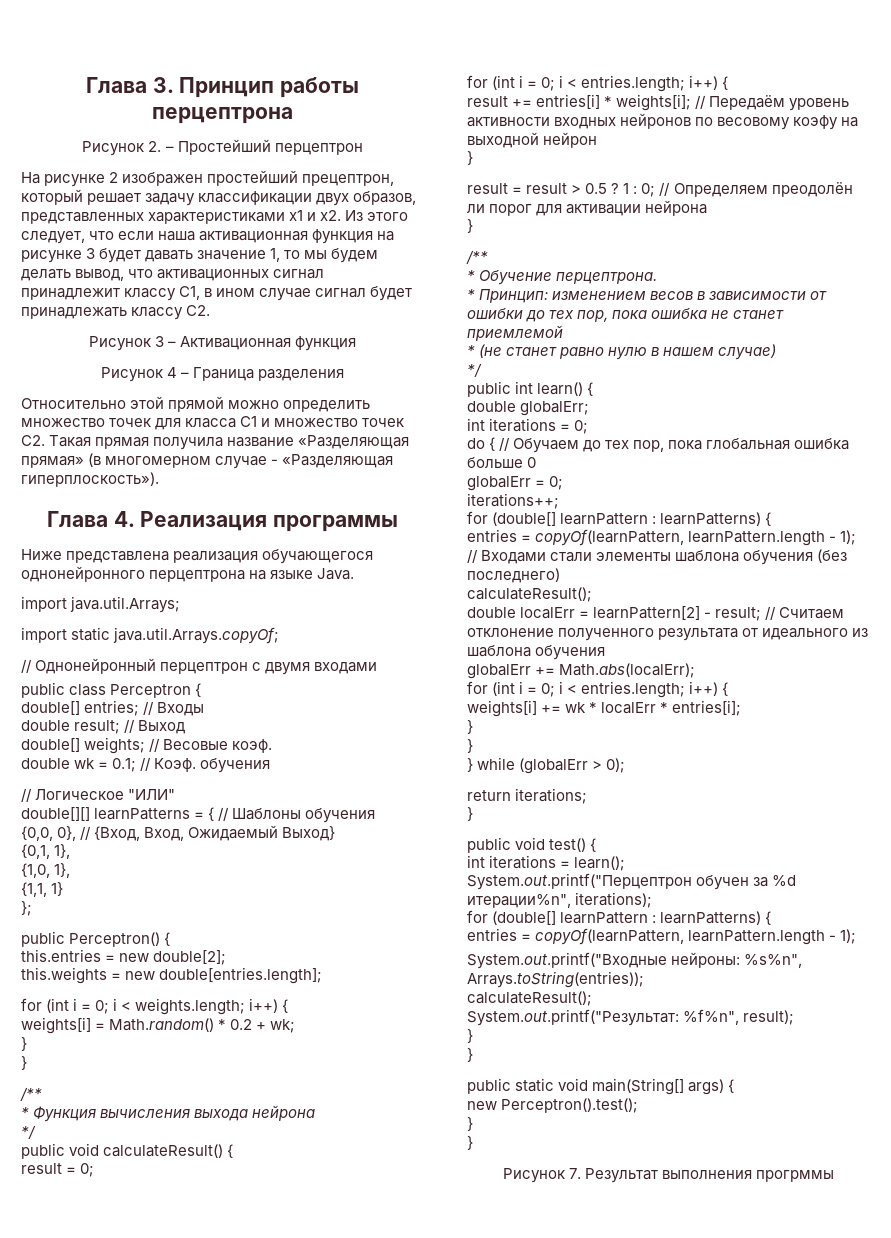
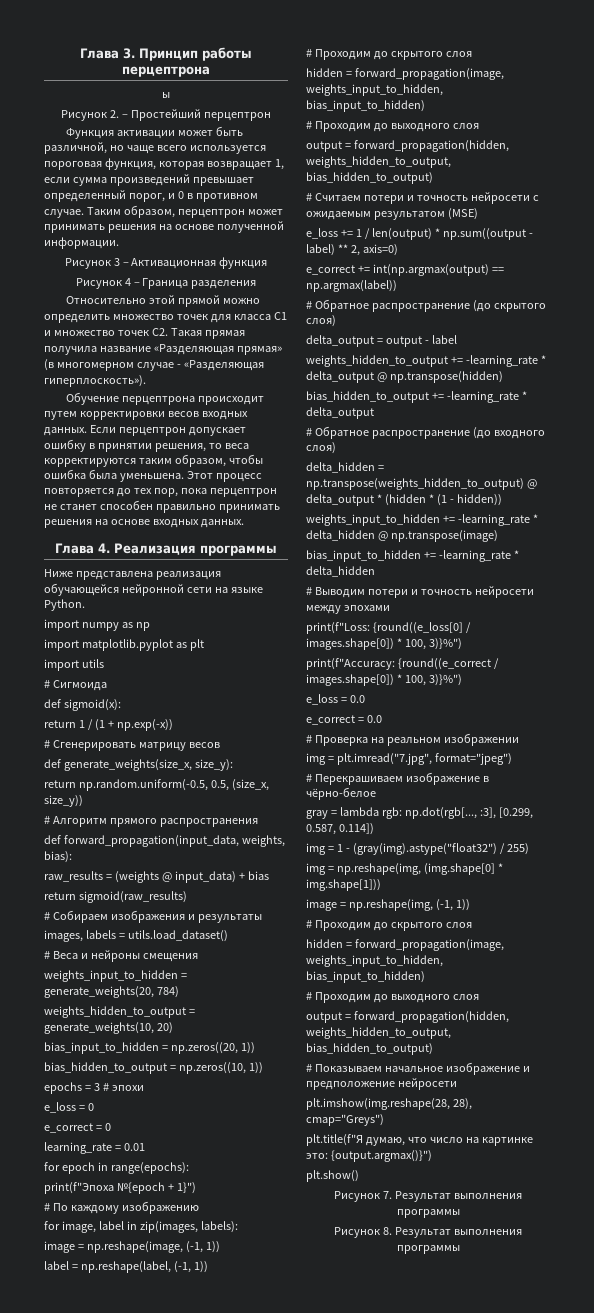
(293, 115) none -> [162,92,170,98] // ы
[21,170,395,187] [21,189,417,206] [21,210,409,224] [21,229,395,244] [21,248,379,263] [21,269,325,281] [21,286,413,301] [21,305,211,320] На рисунке 2 изображен простейший прецептрон, который решает задачу классификации двух образов, представленных характеристиками x1 и x2. Из этого следует, что если наша активационная функция на рисунке 3 будет давать значение 1, то мы будем делать вывод, что активационных сигнал принадлежит классу C1, в ином случае сигнал будет принадлежать классу C2. -> [66,126,244,139] [44,142,266,154] [44,158,284,170] [44,174,254,186] [44,190,258,202] [44,205,283,218] [44,221,284,233] [44,237,119,249] Функция активации может быть различной, но чаще всего используется пороговая функция, которая возвращает 1, если сумма произведений превышает определенный порог, и 0 в противном случае. Таким образом, перцептрон может принимать решения на основе полученной информации.
(159, 479) none -> [66,392,265,405] [44,411,248,420] [44,425,246,436] [44,439,249,452] [44,454,263,467] [44,469,262,482] [44,488,277,497] [44,500,280,513] [44,519,244,528] // Обучение перцептрона происходит путем корректировки весов входных данных. Если перцептрон допускает ошибку в принятии решения, то веса корректируются таким образом, чтобы ошибка была уменьшена. Этот процесс повторяется до тех пор, пока перцептрон не станет способен правильно принимать решения на основе входных данных.
[262,549,374,564] [21,566,246,582] обучающегося однонейронного перцептрона -> [44,583,212,596] обучающейся нейронной сети
[317,568,355,580] [21,596,181,613] [21,627,280,644] [21,658,378,675] [21,682,202,698] [21,700,205,716] [21,719,186,734] [21,737,273,754] [21,757,271,773] [21,788,176,802] [21,807,376,823] [21,825,336,841] [21,844,71,859] [21,863,71,878] [21,882,64,897] [21,901,32,916] [21,931,171,947] [21,949,227,965] [21,967,323,984] [21,998,289,1015] [21,1017,296,1034] [21,1037,27,1051] [21,1056,27,1070] [20,1087,42,1101] [21,1105,316,1122] [21,1125,36,1139] [21,1143,234,1159] [21,1163,95,1177] [467,75,729,92] [467,94,850,111] [467,113,859,130] [467,132,598,148] [467,151,473,165] [467,182,853,197] [467,200,708,216] [467,219,473,233] [466,250,488,264] [467,270,658,285] [467,289,828,303] [467,308,785,322] [467,325,563,341] [467,344,777,360] [467,363,482,377] [467,381,594,397] [467,401,590,416] [467,418,589,434] [467,437,850,453] [467,457,537,468] [467,476,564,491] [467,493,559,509] [467,511,772,526] [467,529,857,546] [467,549,848,565] [467,568,560,583] [467,587,592,602] [467,606,845,621] [467,628,869,641] [467,645,606,660] [467,663,696,679] [467,681,729,698] [467,700,742,717] [467,720,473,734] [467,739,473,753] [467,757,626,774] [467,788,588,804] [467,807,473,821] [467,837,597,853] [467,855,626,871] [467,873,797,890] [467,892,653,908] [467,910,772,925] [467,928,857,945] [467,952,803,969] [467,971,644,988] [467,991,592,1006] [467,1009,795,1026] [467,1029,473,1043] [467,1048,473,1062] [467,1078,735,1095] [467,1098,639,1113] [467,1117,473,1131] [467,1136,473,1150] [502,1168,835,1183] Java. // import java.util.Arrays; // import static java.util.Arrays.copyOf; // // Однонейронный перцептрон с двумя входами // public class Perceptron { // double[] entries; // Входы // double result; // Выход // double[] weights; // Весовые коэф. // double wk = 0.1; // Коэф. обучения // // Логическое "ИЛИ" // double[][] learnPatterns = { // Шаблоны обучения // {0,0, 0}, // {Вход, Вход, Ожидаемый Выход} // {0,1, 1}, // {1,0, 1}, // {1,1, 1} // }; // public Perceptron() { // this.entries = new double[2]; // this.weights = new double[entries.length]; // for (int i = 0; i < weights.length; i++) { // weights[i] = Math.random() * 0.2 + wk; // } // } // /** // * Функция вычисления выхода нейрона // */ // public void calculateResult() { // result = 0; // for (int i = 0; i < entries.length; i++) { // result += entries[i] * weights[i]; // Передаём уровень активности входных нейронов по весовому коэфу на выходной нейрон // } // result = result > 0.5 ? 1 : 0; // Определяем преодолён ли порог для активации нейрона // } // /** // * Обучение перцептрона. // * Принцип: изменением весов в зависимости от ошибки до тех пор, пока ошибка не станет приемлемой // * (не станет равно нулю в нашем случае) // */ // public int learn() { // double globalErr; // int iterations = 0; // do { // Обучаем до тех пор, пока глобальная ошибка больше 0 // globalErr = 0; // iterations++; // for (double[] learnPattern : learnPatterns) { // entries = copyOf(learnPattern, learnPattern.length - 1); // Входами стали элементы шаблона обучения (без последнего) // calculateResult(); // double localErr = learnPattern[2] - result; // Считаем отклонение полученного результата от идеального из шаблона обучения // globalErr += Math.abs(localErr); // for (int i = 0; i < entries.length; i++) { // weights[i] += wk * localErr * entries[i]; // } // } // } while (globalErr > 0); // return iterations; // } // public void test() { // int iterations = learn(); // System.out.printf("Перцептрон обучен за %d итерации%n", iterations); // for (double[] learnPattern : learnPatterns) { // entries = copyOf(learnPattern, learnPattern.length - 1); // System.out.printf("Входные нейроны: %s%n", Arrays.toString(entries)); // calculateResult(); // System.out.printf("Результат: %f%n", result); // } // } // public static void main(String[] args) { // new Perceptron().test(); // } // } // Рисунок 7. Результат выполнения прогрммы -> [44,599,85,611] [44,619,150,631] [44,639,204,651] [44,659,104,671] [44,680,107,691] [44,699,121,711] [44,719,173,731] [44,740,220,751] [44,759,233,771] [44,779,269,791] [44,795,83,807] [44,816,258,827] [44,835,285,847] [44,851,72,863] [44,871,269,883] [44,891,187,903] [44,910,262,923] [44,930,228,942] [44,950,198,962] [44,970,187,982] [44,986,179,998] [44,1006,195,1018] [44,1022,173,1034] [44,1042,255,1054] [44,1062,263,1074] [44,1082,144,1094] [44,1102,94,1113] [44,1123,111,1133] [44,1142,145,1154] [44,1162,189,1174] [44,1182,196,1194] [44,1201,199,1214] [44,1221,238,1233] [44,1241,220,1253] [44,1261,208,1273] [306,49,472,60] [306,68,504,80] [306,84,443,96] [306,100,425,112] [306,121,479,132] [306,140,509,152] [306,156,451,168] [306,172,433,184] [306,192,539,204] [306,208,478,220] [306,228,533,240] [306,244,398,256] [306,264,504,276] [306,280,397,292] [306,299,546,312] [306,315,336,327] [306,335,457,347] [306,355,546,367] [306,371,503,383] [306,391,527,403] [306,407,374,419] [306,426,545,439] [306,442,336,454] [306,462,384,473] [306,478,537,490] [306,494,502,506] [306,514,538,526] [306,530,498,542] [306,550,519,562] [306,566,375,577] [306,586,534,598] [306,605,390,614] [306,622,471,634] [306,638,462,650] [306,658,499,670] [306,674,462,686] [306,694,365,705] [306,715,382,725] [306,733,519,746] [306,753,512,765] [306,772,489,785] [306,787,376,800] [306,807,533,819] [306,823,374,835] [306,843,529,855] [306,863,503,875] [306,879,381,891] [306,899,470,911] [306,920,472,931] [306,939,504,951] [306,955,443,967] [306,971,425,983] [306,992,479,1003] [306,1011,509,1023] [306,1027,451,1039] [306,1043,433,1055] [306,1062,530,1075] [306,1078,457,1090] [306,1098,472,1110] [306,1114,384,1126] [306,1134,533,1146] [306,1150,432,1162] [306,1170,359,1182] [334,1191,522,1202] [396,1209,460,1218] [334,1227,522,1238] [396,1245,460,1254] Python. // import numpy as np // import matplotlib.pyplot as plt // import utils // # Сигмоида // def sigmoid(x): // return 1 / (1 + np.exp(-x)) // # Сгенерировать матрицу весов // def generate_weights(size_x, size_y): // return np.random.uniform(-0.5, 0.5, (size_x, size_y)) // # Алгоритм прямого распространения // def forward_propagation(input_data, weights, bias): // raw_results = (weights @ input_data) + bias // return sigmoid(raw_results) // # Собираем изображения и результаты // images, labels = utils.load_dataset() // # Веса и нейроны смещения // weights_input_to_hidden = generate_weights(20, 784) // weights_hidden_to_output = generate_weights(10, 20) // bias_input_to_hidden = np.zeros((20, 1)) // bias_hidden_to_output = np.zeros((10, 1)) // epochs = 3 # эпохи // e_loss = 0 // e_correct = 0 // learning_rate = 0.01 // for epoch in range(epochs): // print(f"Эпоха №{epoch + 1}") // # По каждому изображению // for image, label in zip(images, labels): // image = np.reshape(image, (-1, 1)) // label = np.reshape(label, (-1, 1)) // # Проходим до скрытого слоя // hidden = forward_propagation(image, weights_input_to_hidden, bias_input_to_hidden) // # Проходим до выходного слоя // output = forward_propagation(hidden, weights_hidden_to_output, bias_hidden_to_output) // # Считаем потери и точность нейросети с ожидаемым результатом (MSE) // e_loss += 1 / len(output) * np.sum((output - label) ** 2, axis=0) // e_correct += int(np.argmax(output) == np.argmax(label)) // # Обратное распространение (до скрытого слоя) // delta_output = output - label // weights_hidden_to_output += -learning_rate * delta_output @ np.transpose(hidden) // bias_hidden_to_output += -learning_rate * delta_output // # Обратное распространение (до входного слоя) // delta_hidden = np.transpose(weights_hidden_to_output) @ delta_output * (hidden * (1 - hidden)) // weights_input_to_hidden += -learning_rate * delta_hidden @ np.transpose(image) // bias_input_to_hidden += -learning_rate * delta_hidden // # Выводим потери и точность нейросети между эпохами // print(f"Loss: {round((e_loss[0] / images.shape[0]) * 100, 3)}%") // print(f"Accuracy: {round((e_correct / images.shape[0]) * 100, 3)}%") // e_loss = 0.0 // e_correct = 0.0 // # Проверка на реальном изображении // img = plt.imread("7.jpg", format="jpeg") // # Перекрашиваем изображение в чёрно-белое // gray = lambda rgb: np.dot(rgb[..., :3], [0.299, 0.587, 0.114]) // img = 1 - (gray(img).astype("float32") / 255) // img = np.reshape(img, (img.shape[0] * img.shape[1])) // image = np.reshape(img, (-1, 1)) // # Проходим до скрытого слоя // hidden = forward_propagation(image, weights_input_to_hidden, bias_input_to_hidden) // # Проходим до выходного слоя // output = forward_propagation(hidden, weights_hidden_to_output, bias_hidden_to_output) // # Показываем начальное изображение и предположение нейросети // plt.imshow(img.reshape(28, 28), cmap="Greys") // plt.title(f"Я думаю, что число на картинке это: {output.argmax()}") // plt.show() // Рисунок 7. Результат выполнения программы // Рисунок 8. Результат выполнения программы

